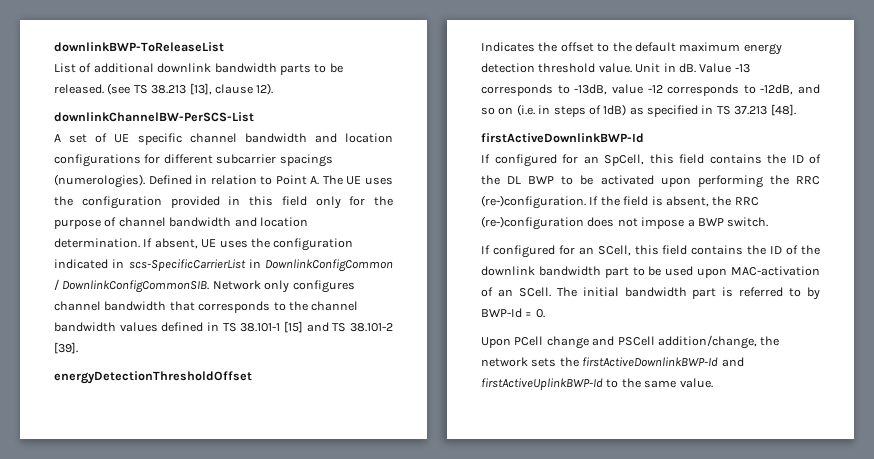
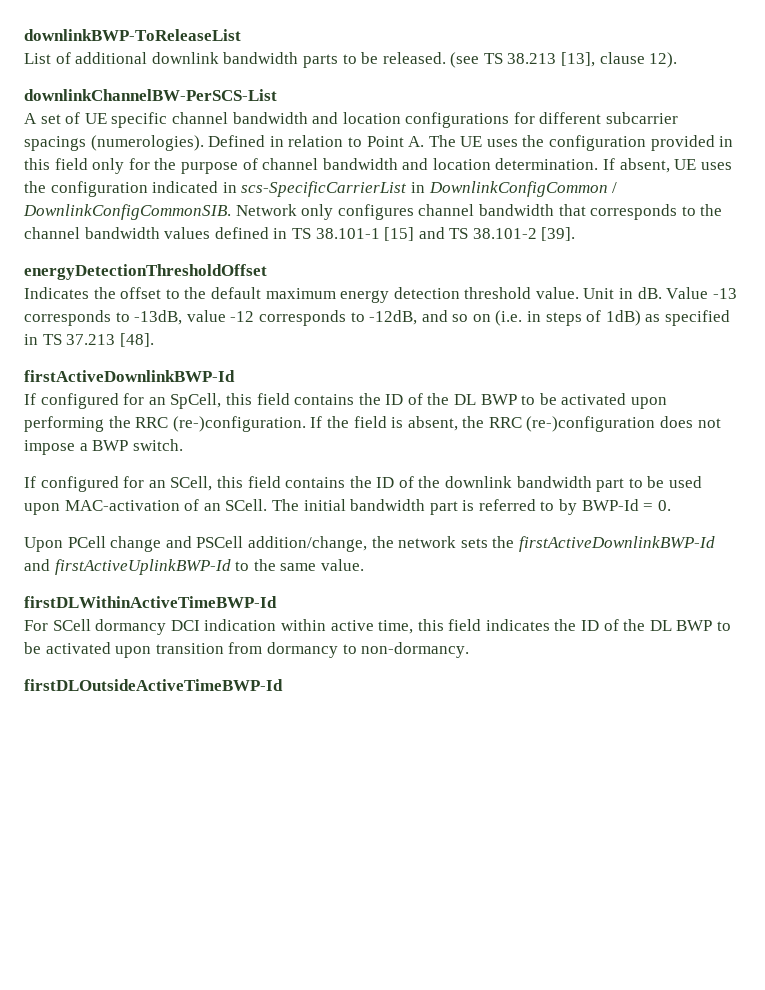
(713, 383) none -> [24,596,277,608] [24,619,732,635] [24,642,470,658] [24,679,283,691] // firstDLWithinActiveTimeBWP-Id // For SCell dormancy DCI indication within active time, this field indicates the ID of the DL BWP to be activated upon transition from dormancy to non-dormancy. // firstDLOutsideActiveTimeBWP-Id

